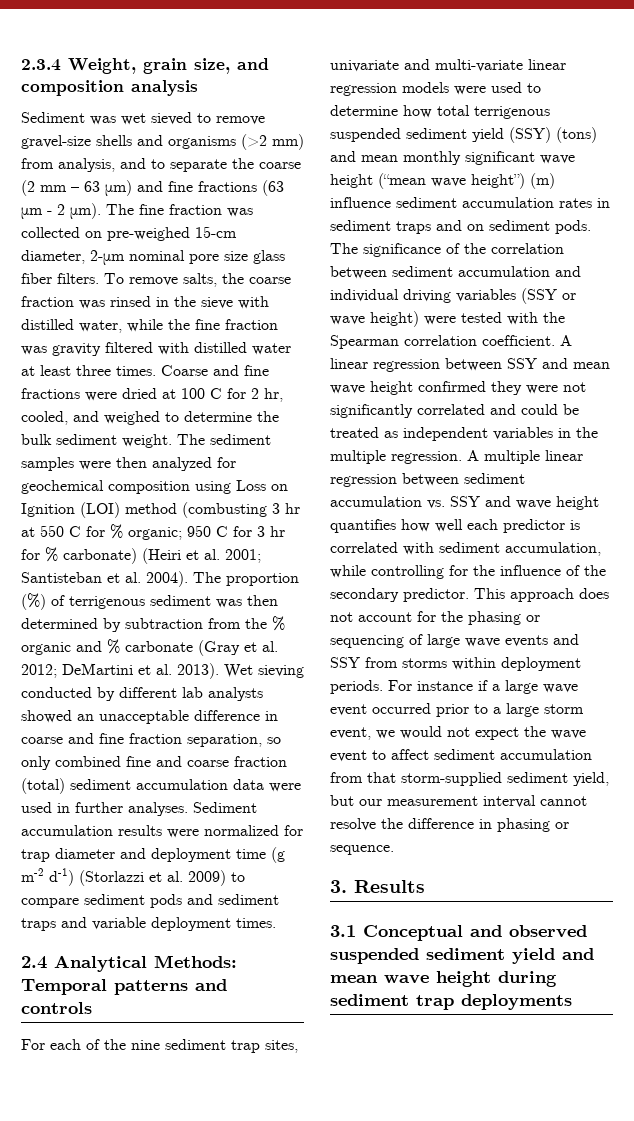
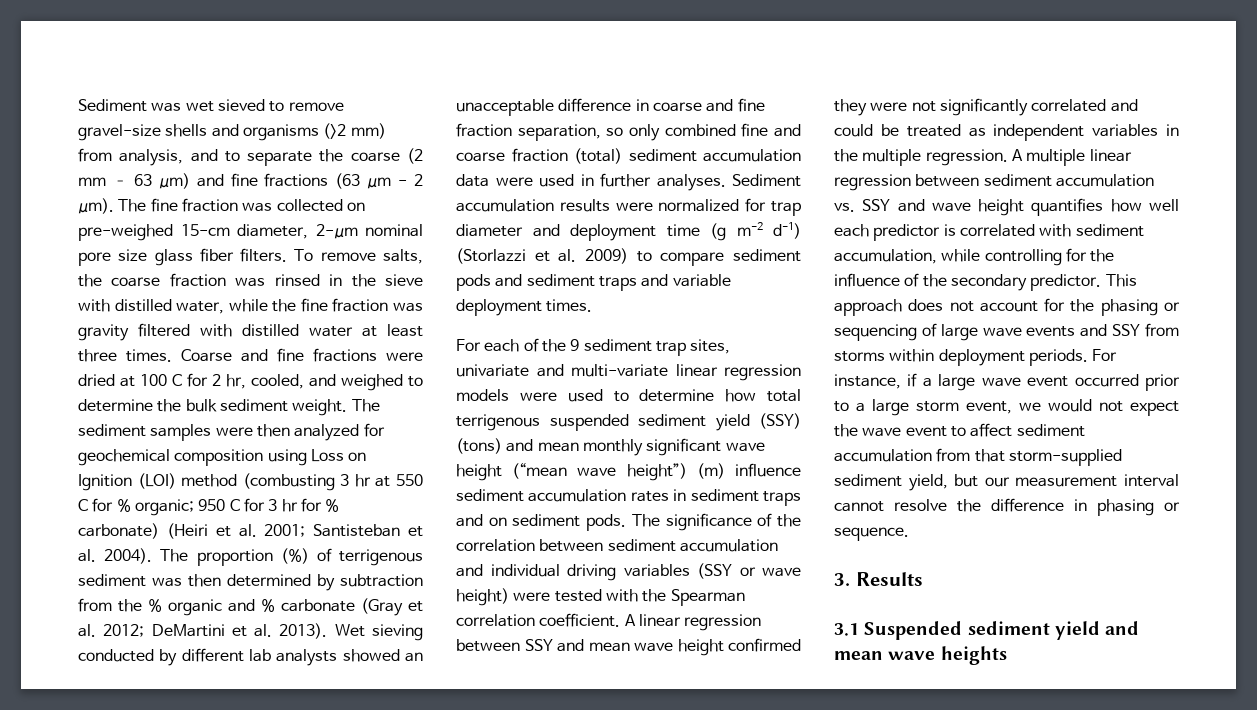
[21,58,269,74] [21,80,198,96] 2.3.4 Weight, grain size, and composition analysis // -> (78, 105) none
[21,955,237,972] [21,979,227,995] [21,1002,92,1014] // 2.4 Analytical Methods: Temporal patterns and controls -> (593, 305) none
[131,1040,160,1050] nine -> [570,339,580,351] 9
[417,681,473,691] instance -> [834,374,901,389] instance,
[363,925,587,941] [330,948,419,964] Conceptual and observed suspended -> [864,621,963,640] Suspended
[436,971,557,987] [330,994,572,1010] height during sediment trap deployments -> [940,646,1007,665] heights

